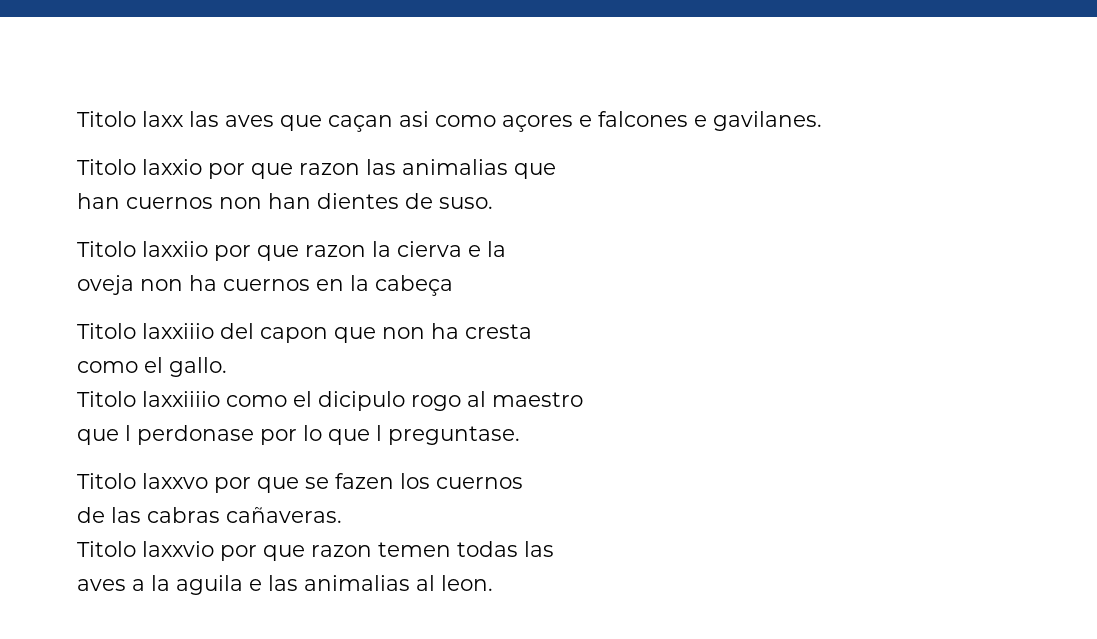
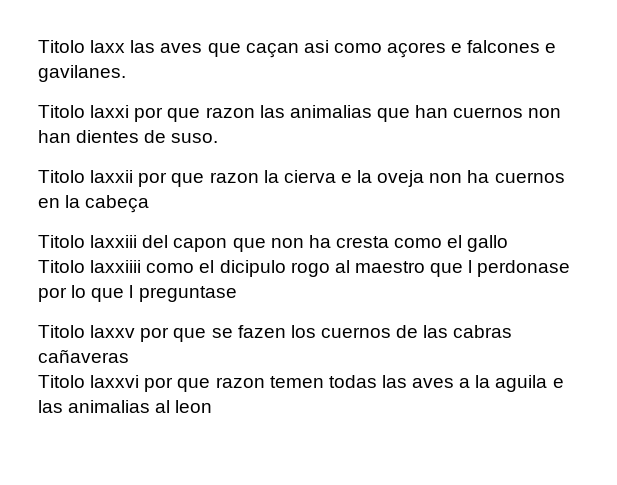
[142,159,202,175] laxxio -> [90,105,130,118] laxxi
(556, 171) // -> (410, 115) none
[142,241,208,257] laxxiio -> [90,170,134,183] laxxii
(506, 249) // -> (373, 176) none
[142,323,214,339] laxxiiio -> [90,235,138,248] laxxiii
[77,357,227,377] [77,391,220,407] // como el gallo. // Titolo laxxiiiio -> [394,235,509,252] [38,260,142,273] como el gallo // Titolo laxxiiii
(583, 399) // -> (425, 267) none
[388,426,520,445] [77,473,208,489] preguntase. // Titolo laxxvo -> [138,286,237,302] [38,325,136,338] preguntase // Titolo laxxv
(523, 483) // -> (391, 332) none
[226,507,342,523] [77,541,214,557] cañaveras. // Titolo laxxvio -> [38,349,129,363] [38,375,140,388] cañaveras // Titolo laxxvi
(554, 549) // -> (407, 381) none
[441,575,493,591] leon. -> [175,400,213,413] leon

